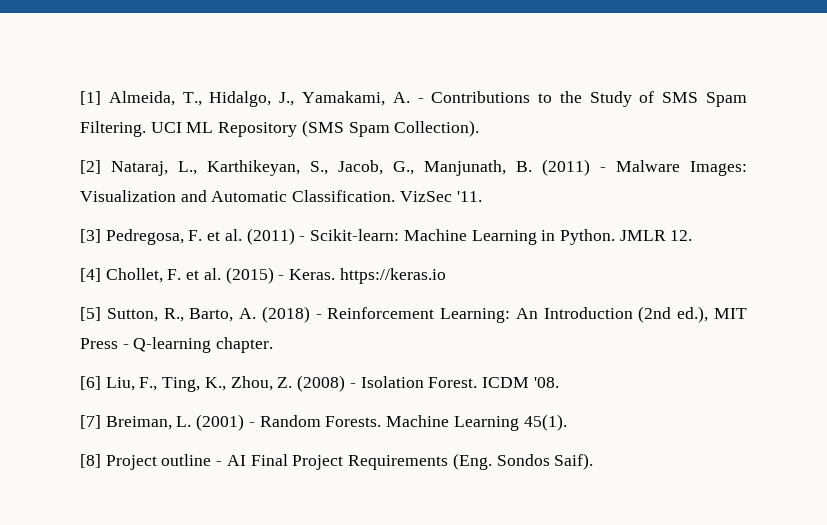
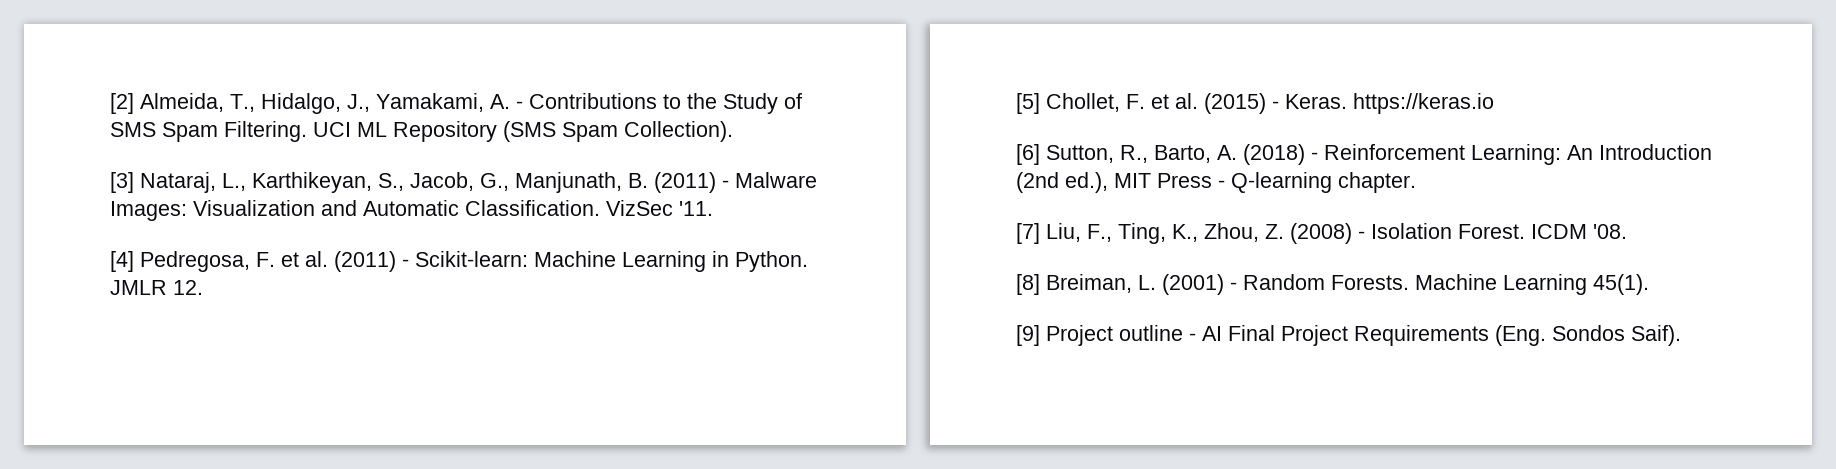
[80,91,101,105] [1] -> [110,93,134,114] [2]
[80,160,101,174] [2] -> [110,172,134,193] [3]
[80,229,101,243] [3] -> [110,251,134,272] [4]
[80,268,101,282] [4] -> [1016,93,1040,114] [5]
[80,307,101,321] [5] -> [1016,144,1040,165] [6]
[80,376,101,390] [6] -> [1016,223,1040,244] [7]
[80,415,101,429] [7] -> [1016,274,1040,295] [8]
[80,454,101,468] [8] -> [1016,325,1040,346] [9]

